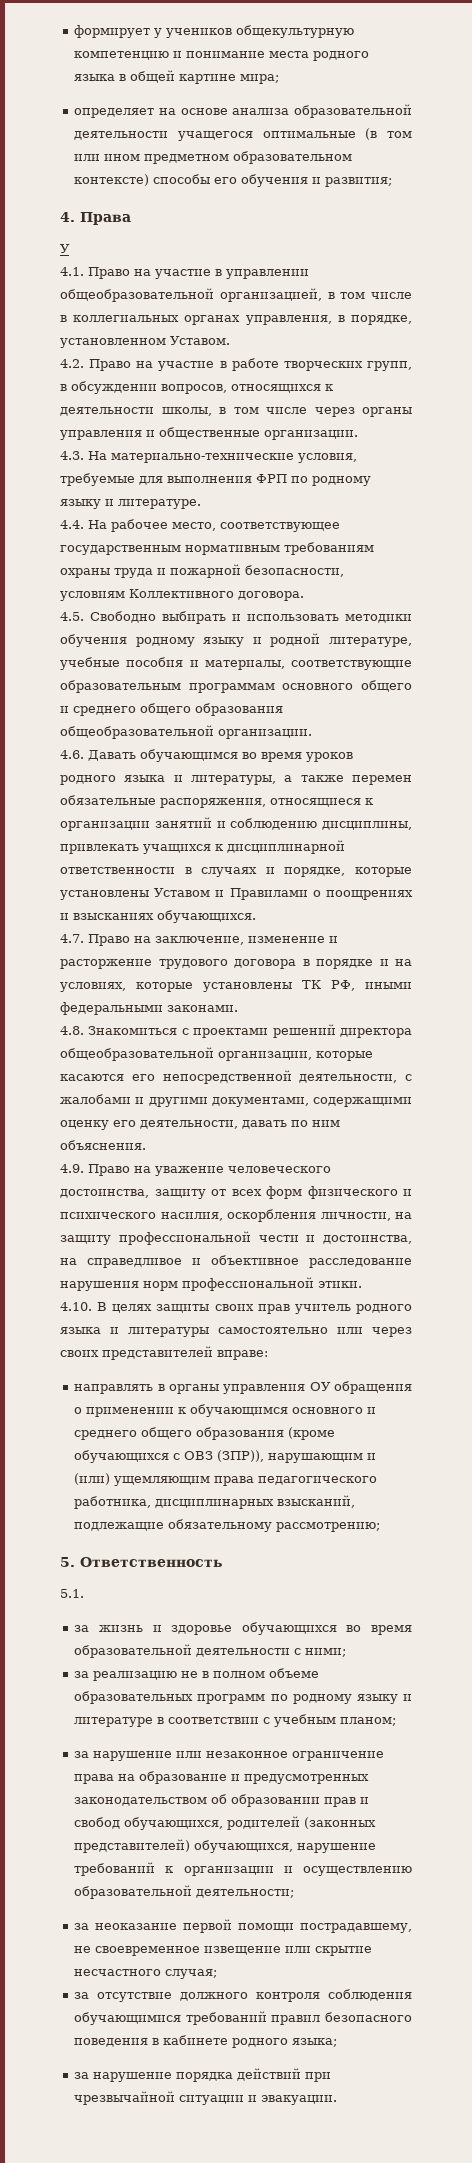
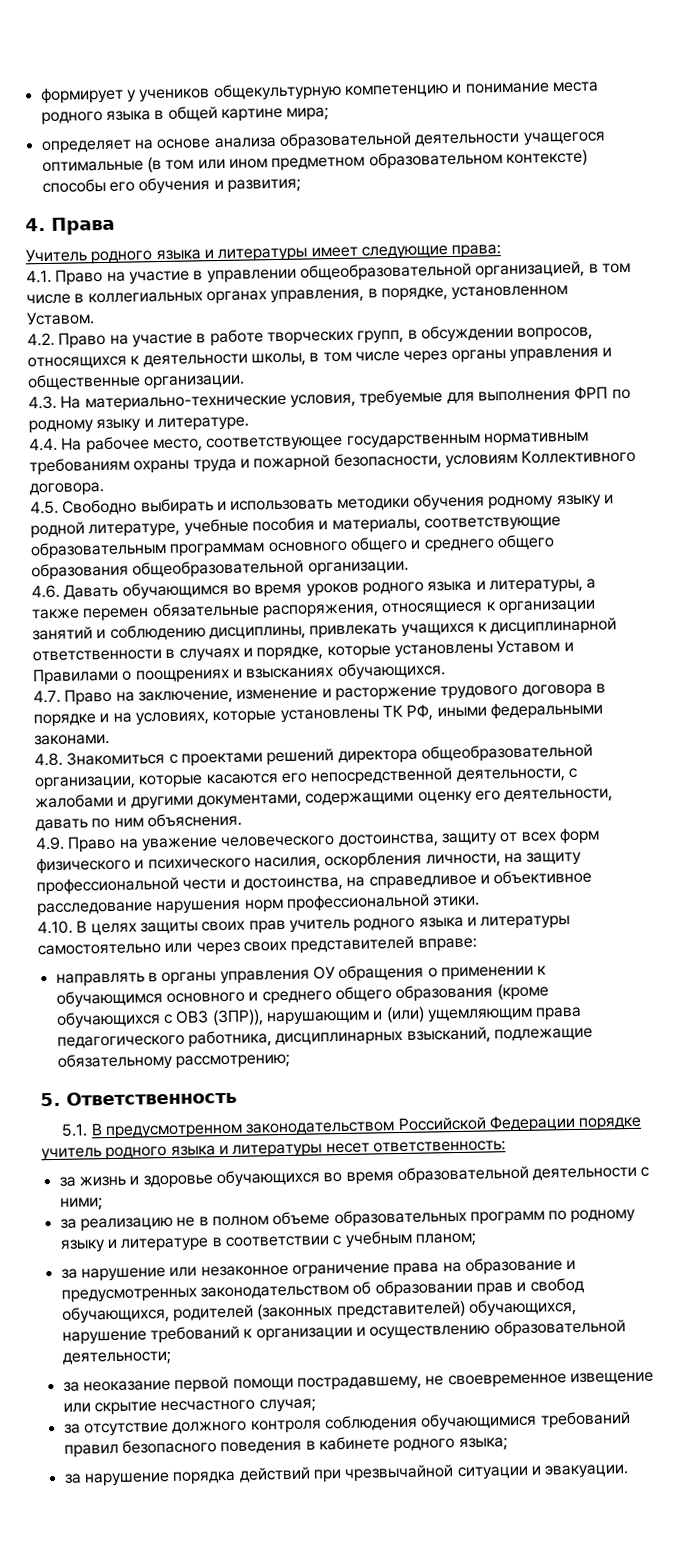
[60,244,70,253] У -> [25,244,502,265] Учитель родного языка и литературы имеет следующие права:
(84, 1593) none -> [90,1114,643,1140] [41,1140,506,1162] В предусмотренном законодательством Российской Федерации порядке учитель родного языка и литературы несет ответственность:

